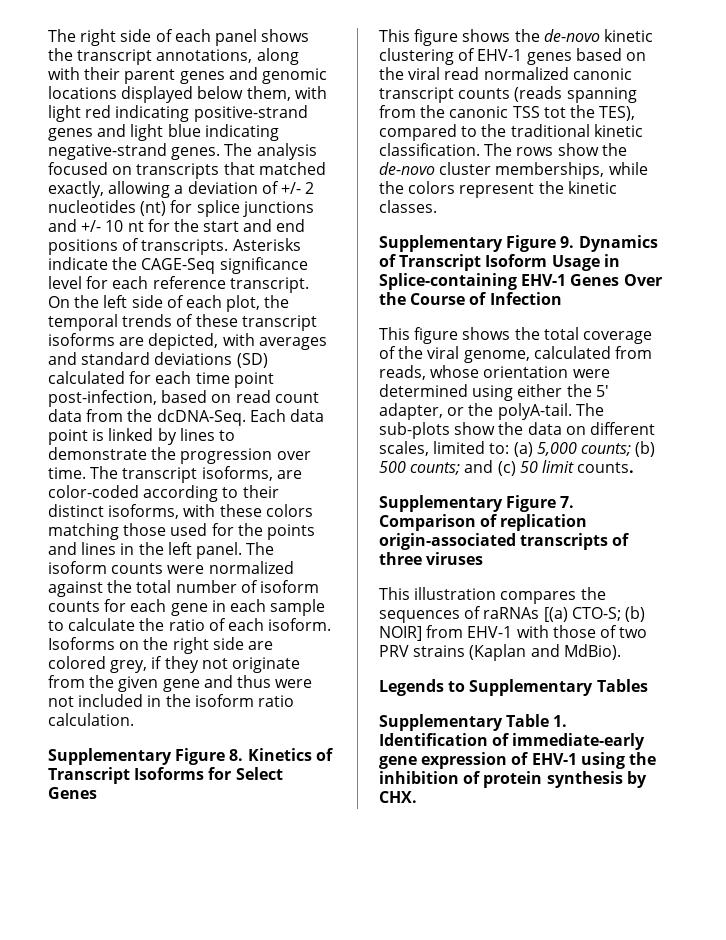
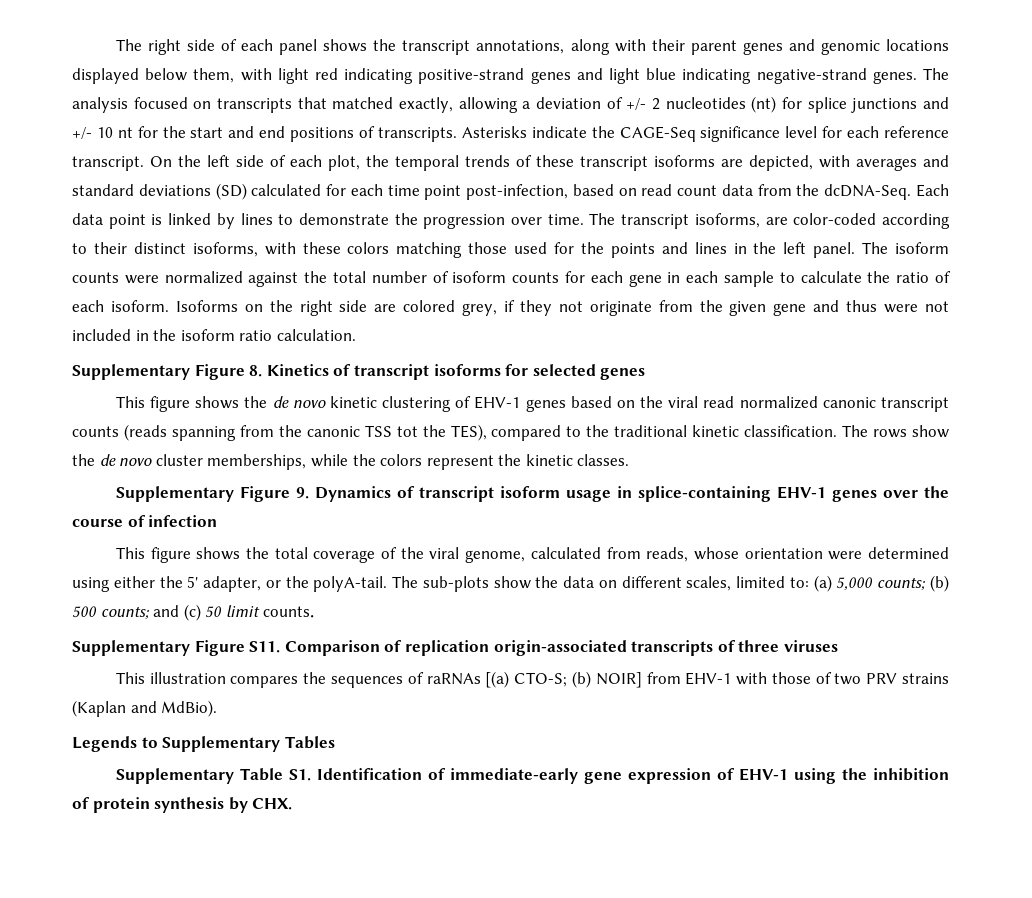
[48,767,283,784] [48,787,97,799] [379,29,600,46] Transcript Isoforms for Select Genes // This figure shows the de-novo -> [353,364,646,380] [115,396,326,412] transcript isoforms for selected genes // This figure shows the de novo
[379,162,435,175] de-novo -> [99,454,153,466] de novo
[399,254,620,271] [379,273,662,290] [379,292,562,305] Transcript Isoform Usage in Splice-containing EHV-1 Genes Over the Course of Infection -> [418,486,950,502] [72,515,218,527] transcript isoform usage in splice-containing EHV-1 genes over the course of infection
[560,496,575,508] 7. -> [249,641,281,653] S11.
[553,715,568,727] 1. -> [288,769,311,781] S1.

